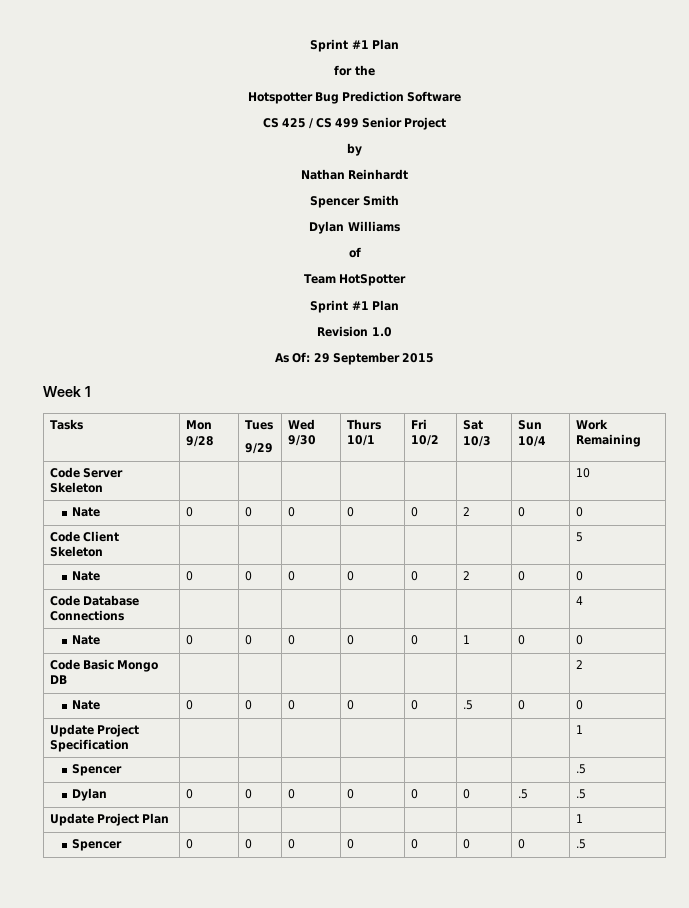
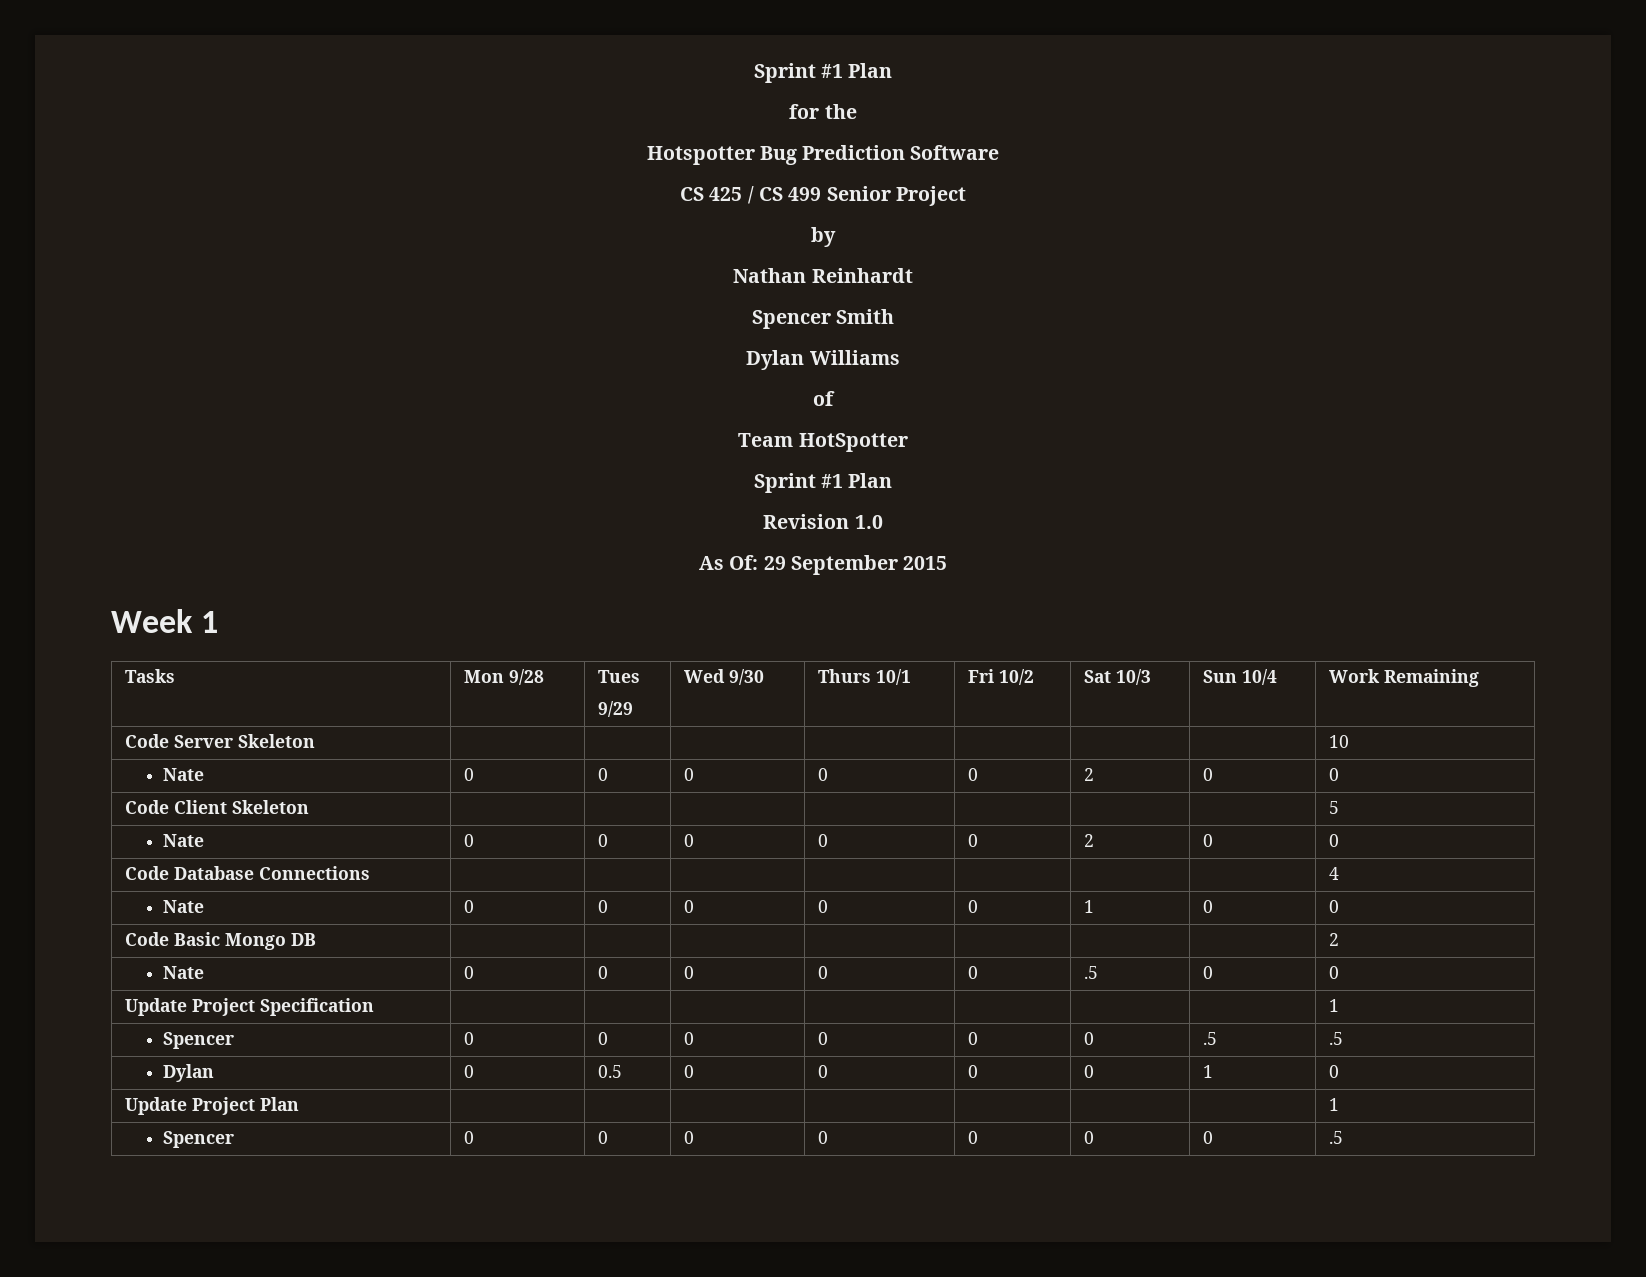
[575,764,586,774] [72,788,108,801] | | | | | | | .5 // Dylan | -> (234, 1040) none
(586, 794) none -> [162,1064,214,1082] [464,1065,475,1078] [598,1065,623,1078] [684,1065,695,1078] [818,1065,829,1078] [968,1065,979,1078] [1084,1065,1095,1078] [1203,1065,1214,1078] [1329,1065,1340,1078] // Dylan | 0 | 0.5 | 0 | 0 | 0 | 0 | 1 | 0

